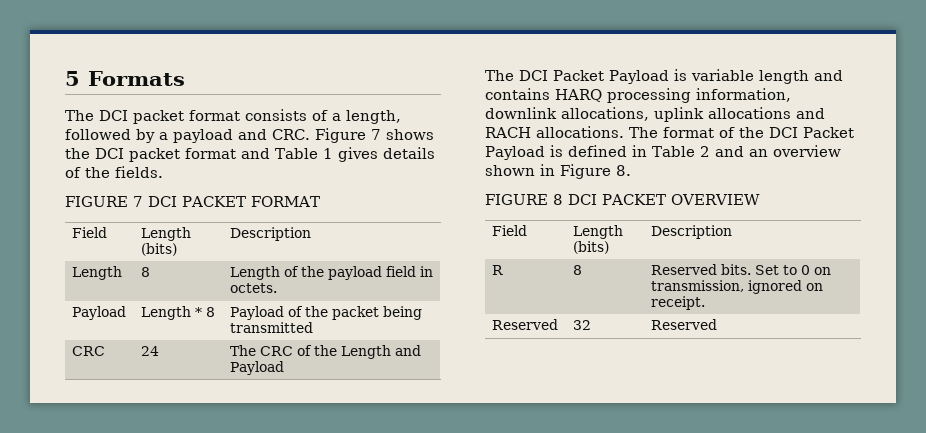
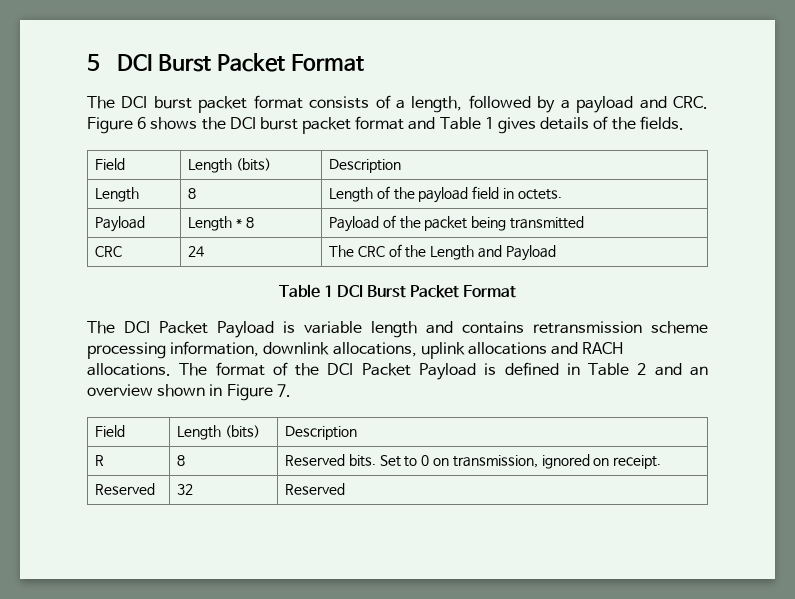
[87,71,186,86] [65,110,128,121] Formats // The DCI -> [117,53,365,72] [87,96,192,109] DCI Burst Packet Format // The DCI burst
[371,129,381,140] 7 -> [137,117,147,129] 6
(124, 153) none -> [259,117,298,130] burst
[65,196,320,207] // FIGURE 7 DCI PACKET FORMAT -> (684, 123) none
(285, 368) none -> [278,284,517,298] // Table 1 DCI Burst Packet Format
[555,89,602,102] HARQ -> [533,321,708,334] retransmission scheme
[616,165,631,176] [485,194,760,205] 8. // FIGURE 8 DCI PACKET OVERVIEW -> [276,384,291,397] 7.

